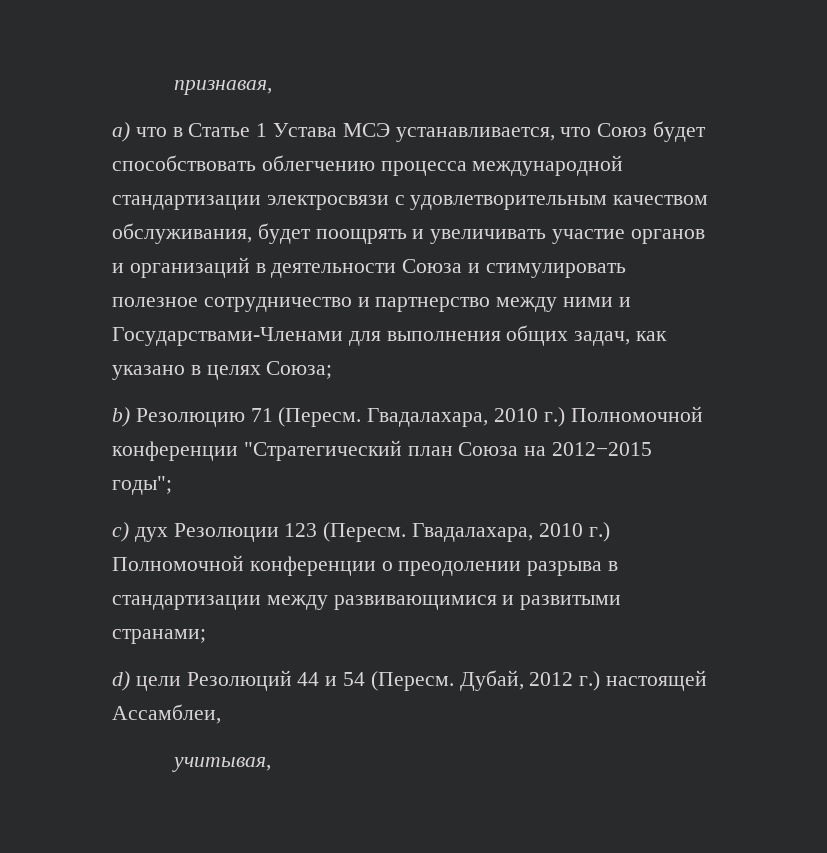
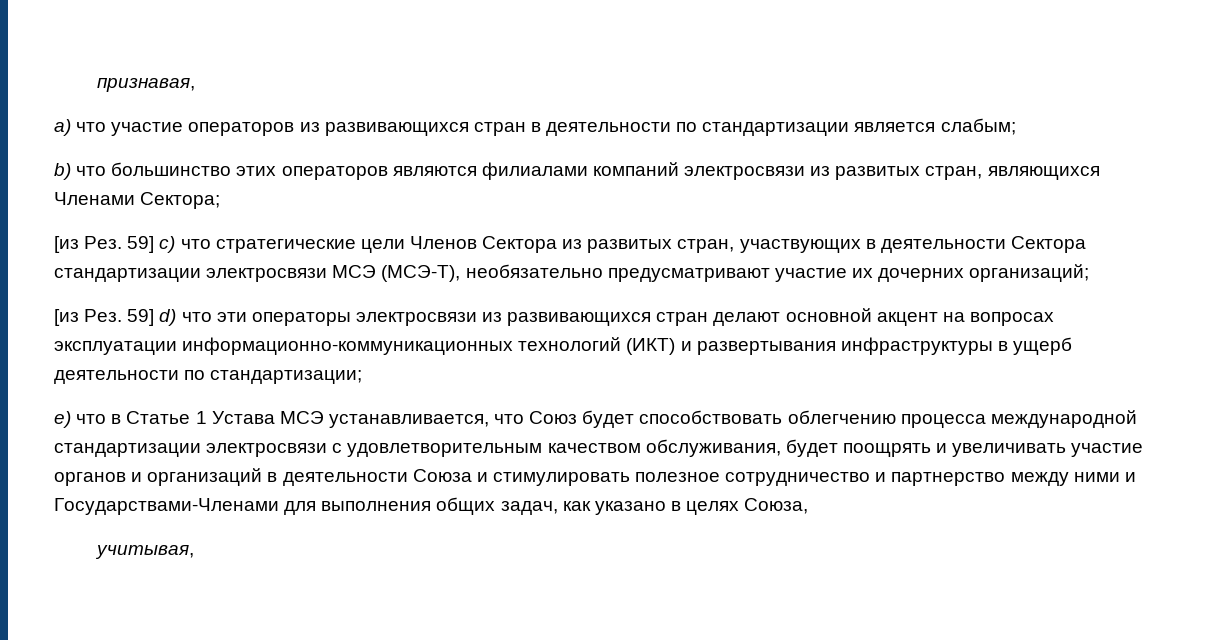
(167, 132) none -> [111,118,1016,136] [54,162,1100,180] [54,192,221,209] [54,236,1086,253] [54,264,1090,282] [54,308,1054,326] [54,337,1073,355] [54,370,363,384] [54,411,107,428] участие операторов из развивающихся стран в деятельности по стандартизации является слабым; // b) что большинство этих операторов являются филиалами компаний электросвязи из развитых стран, являющихся Членами Сектора; // [из Рез. 59] c) что стратегические цели Членов Сектора из развитых стран, участвующих в деятельности Сектора стандартизации электросвязи МСЭ (МСЭ-Т), необязательно предусматривают участие их дочерних организаций; // [из Рез. 59] d) что эти операторы электросвязи из развивающихся стран делают основной акцент на вопросах эксплуатации информационно-коммуникационных технологий (ИКТ) и развертывания инфраструктуры в ущерб деятельности по стандартизации; // e) что
[266,361,333,379] [112,406,703,427] [112,440,653,461] [112,476,172,495] [112,522,610,542] [112,555,619,576] [112,595,622,610] [112,629,206,644] [112,670,708,691] [112,704,221,724] Союза; // b) Резолюцию 71 (Пересм. Гвадалахара, 2010 г.) Полномочной конференции "Стратегический план Союза на 2012−2015 годы"; // c) дух Резолюции 123 (Пересм. Гвадалахара, 2010 г.) Полномочной конференции о преодолении разрыва в стандартизации между развивающимися и развитыми странами; // d) цели Резолюций 44 и 54 (Пересм. Дубай, 2012 г.) настоящей Ассамблеи, -> [744,498,809,514] Союза,

